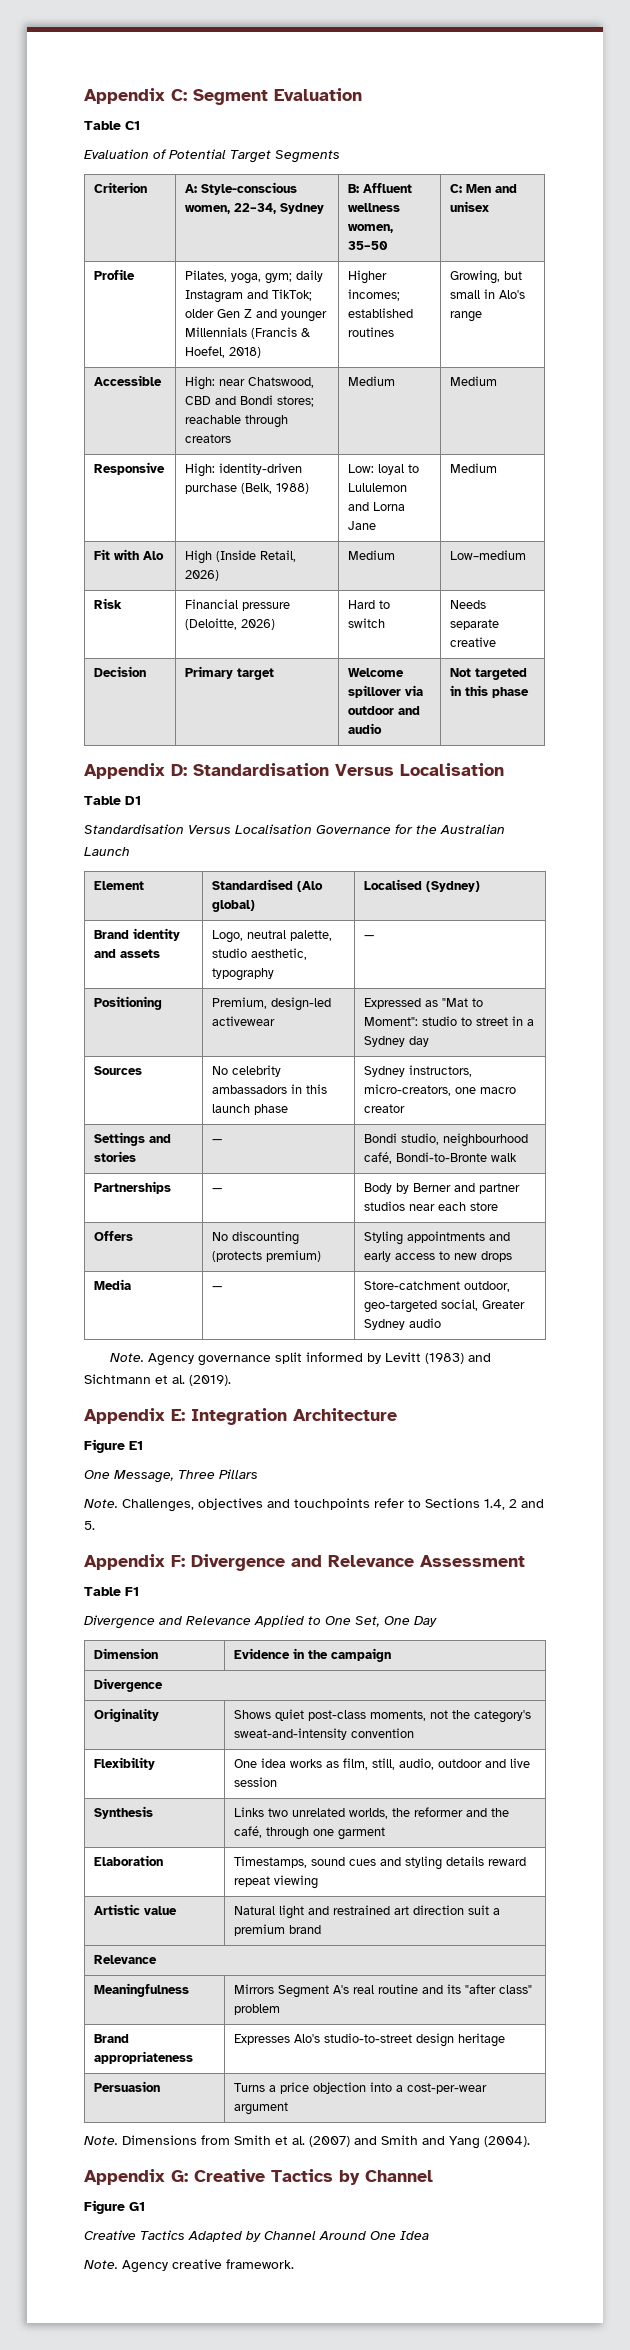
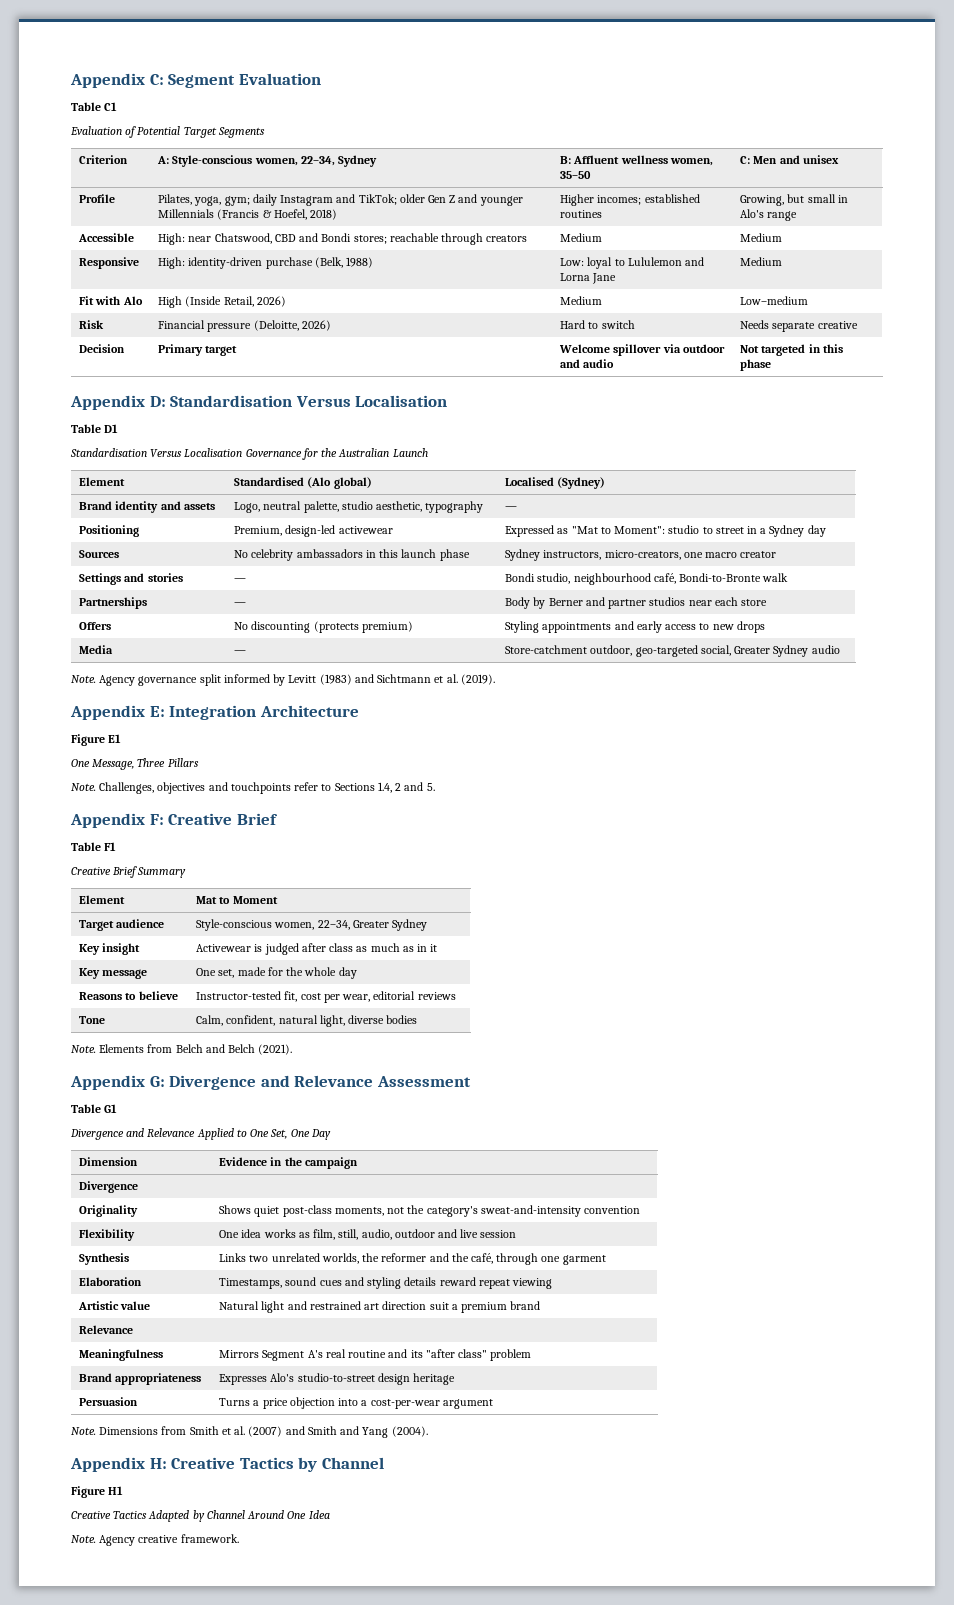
(185, 1561) none -> [168,813,278,825] [71,842,117,851] [71,866,187,878] [79,895,126,904] [196,896,278,904] [79,919,165,931] [196,919,428,931] [79,943,141,955] [196,943,438,955] [79,968,148,979] [196,967,357,979] [79,991,178,1000] [196,991,456,1003] [79,1016,106,1024] [196,1015,418,1027] [71,1044,293,1055] [70,1075,165,1090] Creative Brief // Table F1 // Creative Brief Summary // Element | Mat to Moment // Target audience | Style-conscious women, 22–34, Greater Sydney // Key insight | Activewear is judged after class as much as in it // Key message | One set, made for the whole day // Reasons to believe | Instructor-tested fit, cost per wear, editorial reviews // Tone | Calm, confident, natural light, diverse bodies // Note. Elements from Belch and Belch (2021). // Appendix G:
[125,1587,139,1596] F1 -> [104,1104,118,1113] G1
[171,2170,188,2182] G: -> [149,1458,167,1469] H:
[129,2202,145,2211] G1 -> [108,1486,124,1495] H1

